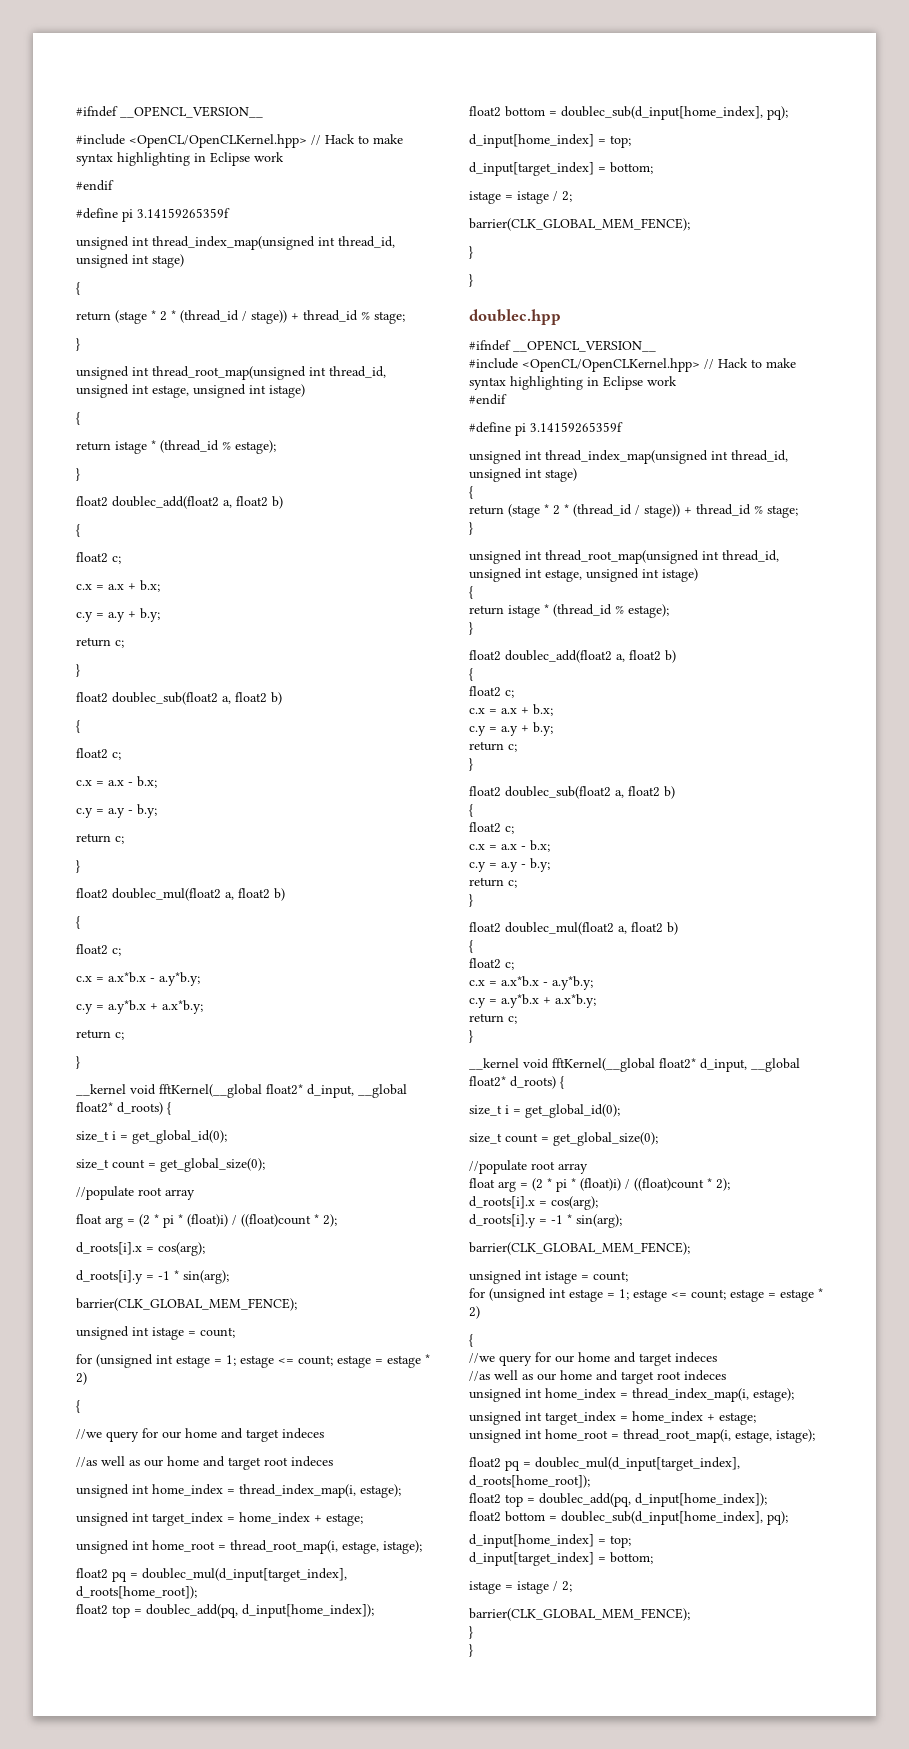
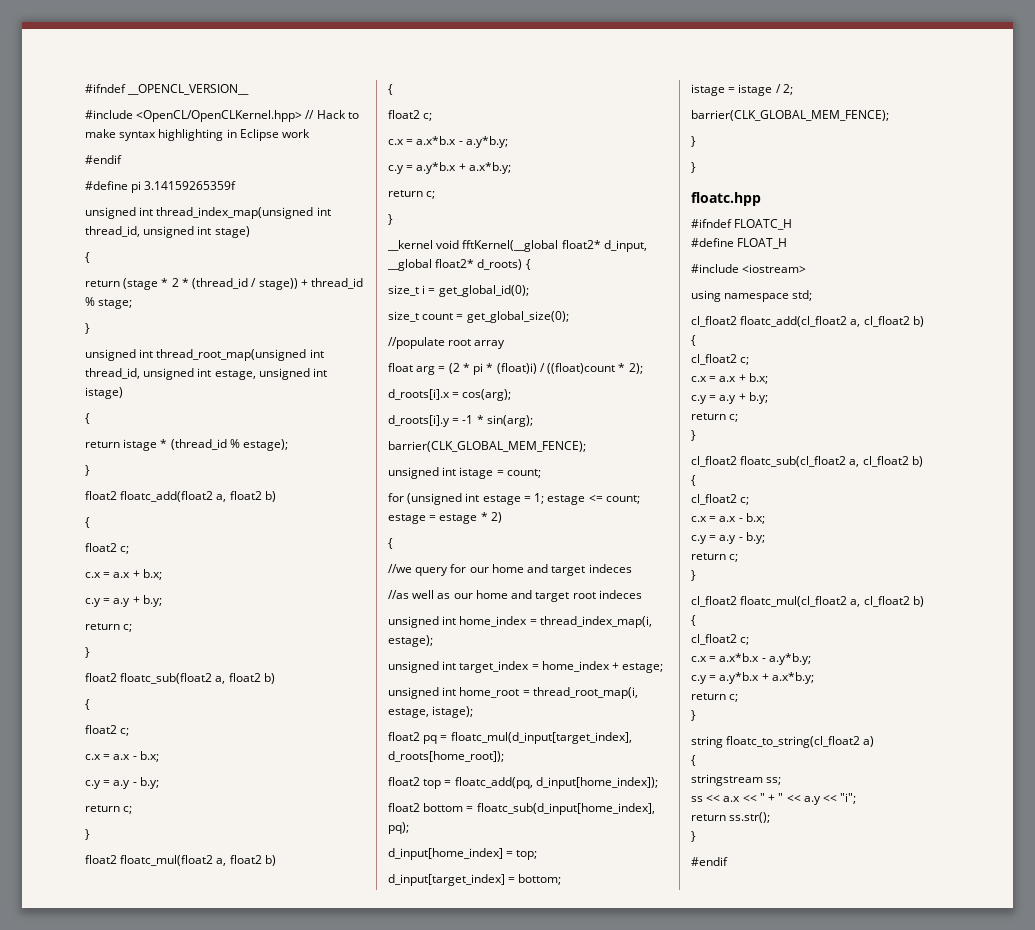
[112,496,219,509] doublec_add(float2 -> [120,491,214,502] floatc_add(float2
[112,692,218,705] doublec_sub(float2 -> [120,673,213,684] floatc_sub(float2
[112,888,221,901] doublec_mul(float2 -> [120,855,214,866] floatc_mul(float2
[142,1568,347,1582] [76,1586,197,1599] [76,1604,374,1618] [469,106,763,120] doublec_mul(d_input[target_index], d_roots[home_root]); // float2 top = doublec_add(pq, d_input[home_index]); // float2 bottom = doublec_sub(d_input[home_index], -> [450,732,632,744] [388,751,504,762] [388,777,658,789] [388,803,655,815] floatc_mul(d_input[target_index], d_roots[home_root]); // float2 top = floatc_add(pq, d_input[home_index]); // float2 bottom = floatc_sub(d_input[home_index],
[469,309,561,325] [469,340,656,352] [469,358,796,372] [469,376,677,390] [469,394,507,405] [469,422,623,436] [469,450,788,464] [469,468,577,482] [469,486,473,499] [469,504,798,518] [469,522,473,535] [469,550,779,564] [469,568,698,582] [469,586,473,599] [469,604,669,618] [469,622,473,635] [469,650,676,663] [469,668,473,681] [469,686,501,697] doublec.hpp // #ifndef __OPENCL_VERSION__ // #include <OpenCL/OpenCLKernel.hpp> // Hack to make syntax highlighting in Eclipse work // #endif // #define pi 3.14159265359f // unsigned int thread_index_map(unsigned int thread_id, unsigned int stage) // { // return (stage * 2 * (thread_id / stage)) + thread_id % stage; // } // unsigned int thread_root_map(unsigned int thread_id, unsigned int estage, unsigned int istage) // { // return istage * (thread_id % estage); // } // float2 doublec_add(float2 a, float2 b) // { // float2 -> [691,192,761,206] [691,219,793,230] [691,238,788,249] [691,264,807,273] [691,290,813,302] [691,316,924,327] [691,335,696,346] [691,354,737,365] floatc.hpp // #ifndef FLOATC_H // #define FLOAT_H // #include <iostream> // using namespace std; // cl_float2 floatc_add(cl_float2 a, cl_float2 b) // { // cl_float2
[469,786,675,799] [469,804,473,817] [469,822,501,833] float2 doublec_sub(float2 a, float2 b) // { // float2 -> [691,456,923,467] [691,475,696,486] [691,494,737,505] cl_float2 floatc_sub(cl_float2 a, cl_float2 b) // { // cl_float2
[469,922,678,935] [469,940,473,953] [469,958,501,969] float2 doublec_mul(float2 a, float2 b) // { // float2 -> [691,596,924,607] [691,615,696,626] [691,634,737,645] cl_float2 floatc_mul(cl_float2 a, cl_float2 b) // { // cl_float2
[469,1058,800,1072] [469,1076,564,1089] [469,1104,620,1118] [469,1132,658,1146] [469,1160,588,1174] [469,1178,730,1192] [469,1196,598,1210] [469,1214,622,1228] [469,1242,690,1255] [469,1270,628,1284] [469,1288,823,1302] [469,1306,480,1319] [469,1334,473,1347] [469,1352,717,1366] [469,1370,726,1384] [469,1388,794,1402] [469,1411,756,1425] [469,1429,815,1443] [469,1457,740,1471] [469,1475,590,1488] [469,1493,767,1507] [469,1511,788,1525] [469,1534,631,1548] [469,1552,653,1566] [469,1581,572,1594] [469,1608,690,1621] [469,1626,473,1639] [469,1644,473,1657] __kernel void fftKernel(__global float2* d_input, __global float2* d_roots) { // size_t i = get_global_id(0); // size_t count = get_global_size(0); // //populate root array // float arg = (2 * pi * (float)i) / ((float)count * 2); // d_roots[i].x = cos(arg); // d_roots[i].y = -1 * sin(arg); // barrier(CLK_GLOBAL_MEM_FENCE); // unsigned int istage = count; // for (unsigned int estage = 1; estage <= count; estage = estage * 2) // { // //we query for our home and target indeces // //as well as our home and target root indeces // unsigned int home_index = thread_index_map(i, estage); // unsigned int target_index = home_index + estage; // unsigned int home_root = thread_root_map(i, estage, istage); // float2 pq = doublec_mul(d_input[target_index], d_roots[home_root]); // float2 top = doublec_add(pq, d_input[home_index]); // float2 bottom = doublec_sub(d_input[home_index], pq); // d_input[home_index] = top; // d_input[target_index] = bottom; // istage = istage / 2; // barrier(CLK_GLOBAL_MEM_FENCE); // } // } -> [691,736,875,748] [691,755,696,766] [691,774,782,786] [691,793,857,805] [691,812,771,823] [691,831,696,842] [691,857,728,866] string floatc_to_string(cl_float2 a) // { // stringstream ss; // ss << a.x << " + " << a.y << "i"; // return ss.str(); // } // #endif

